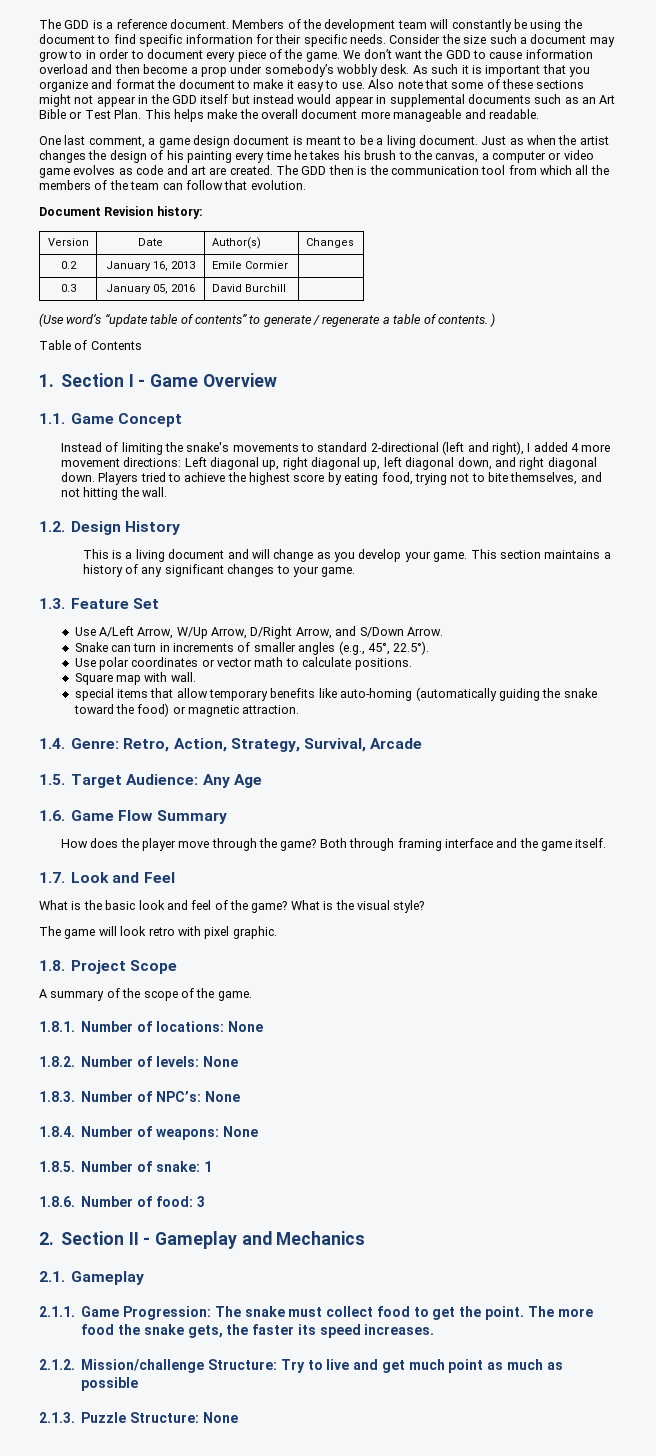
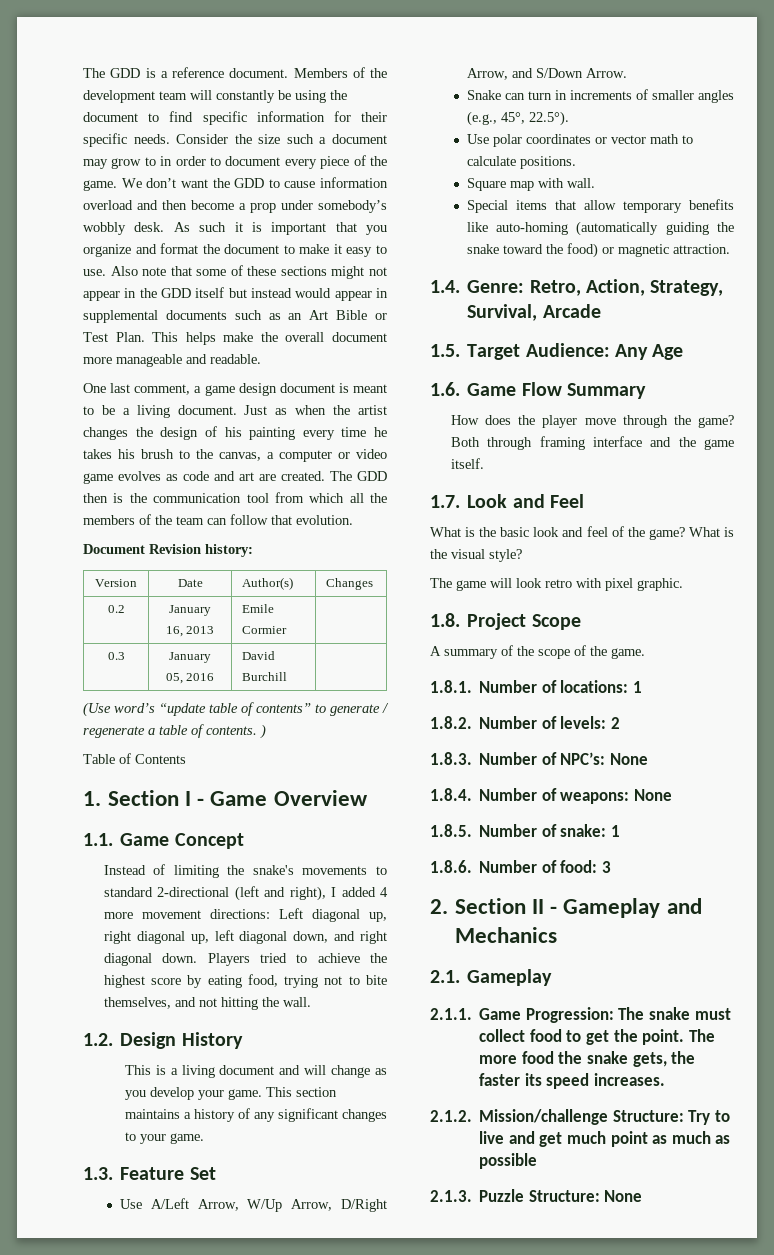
[74,688,114,701] special -> [466,200,508,213] Special
[155,1021,263,1032] locations: None -> [560,680,643,693] locations: 1
[155,1056,238,1067] levels: None -> [560,716,621,729] levels: 2

